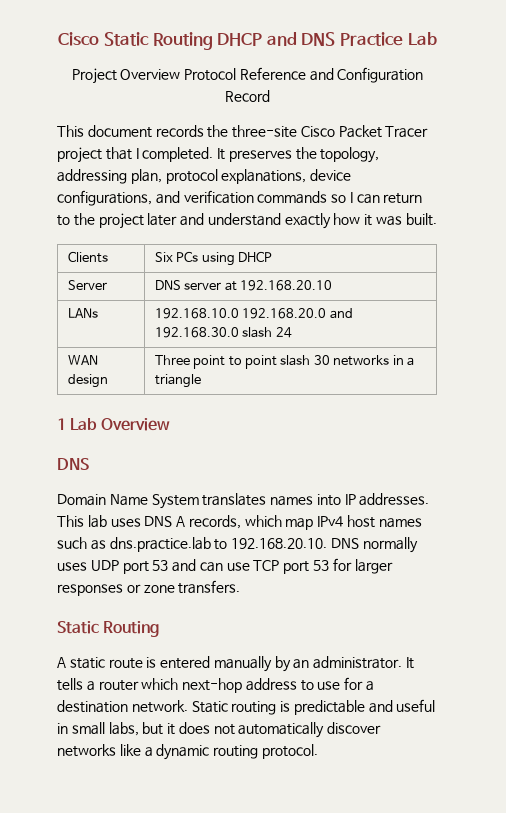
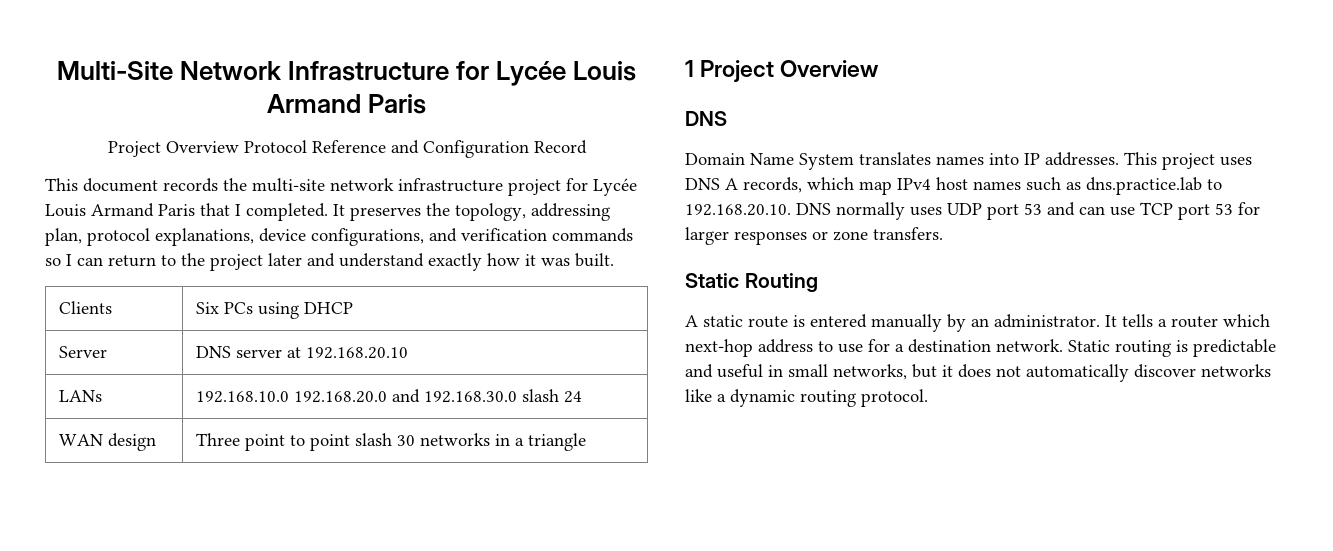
[58,32,437,50] Cisco Static Routing DHCP and DNS Practice Lab -> [56,61,637,86] [266,94,427,114] Multi-Site Network Infrastructure for Lycée Louis Armand Paris
[232,125,429,138] [57,147,102,163] three-site Cisco Packet Tracer project -> [252,178,637,196] [45,203,195,217] multi-site network infrastructure project for Lycée Louis Armand Paris
[70,418,98,430] Lab -> [700,60,775,82] Project
[87,515,107,528] lab -> [1162,153,1215,170] project
[108,722,139,736] labs, -> [833,364,907,380] networks,

